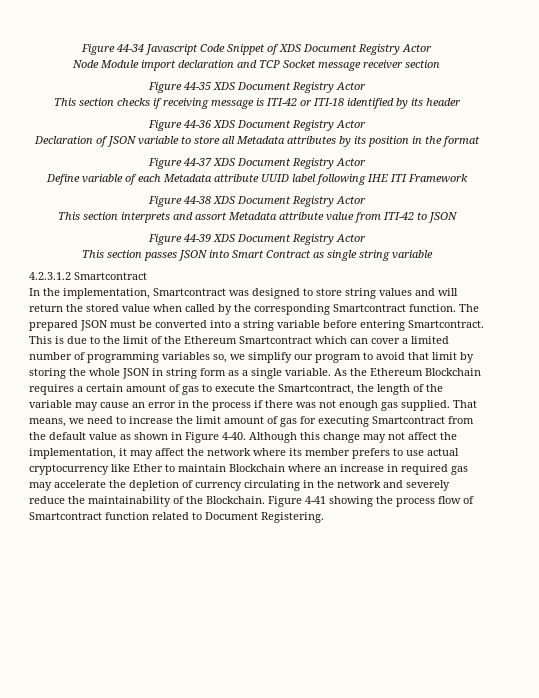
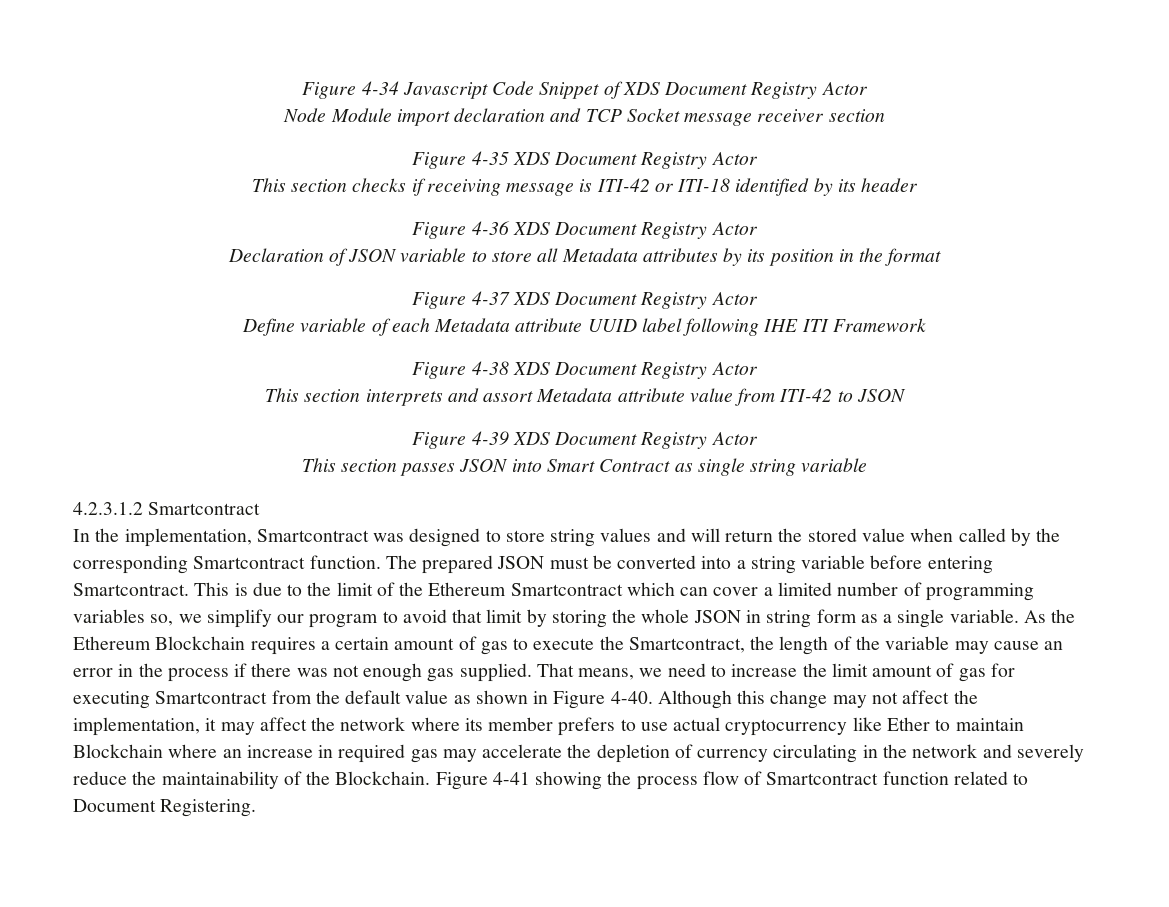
[81,44,144,55] Figure 44-34 -> [302,81,399,99] Figure 4-34
[182,82,211,90] 44-35 -> [471,151,509,165] 4-35
[182,120,212,128] 44-36 -> [471,221,510,235] 4-36
[182,158,212,166] 44-37 -> [471,291,510,305] 4-37
[182,196,211,204] 44-38 -> [471,361,509,375] 4-38
[182,234,211,242] 44-39 -> [471,431,509,445] 4-39

